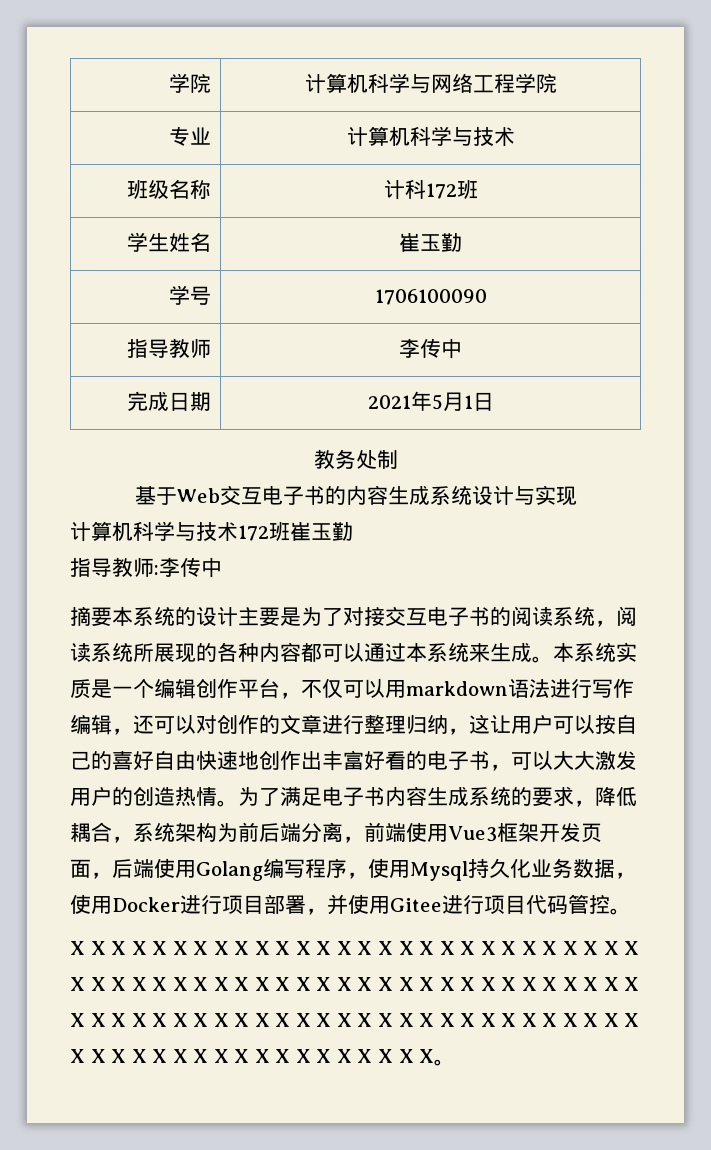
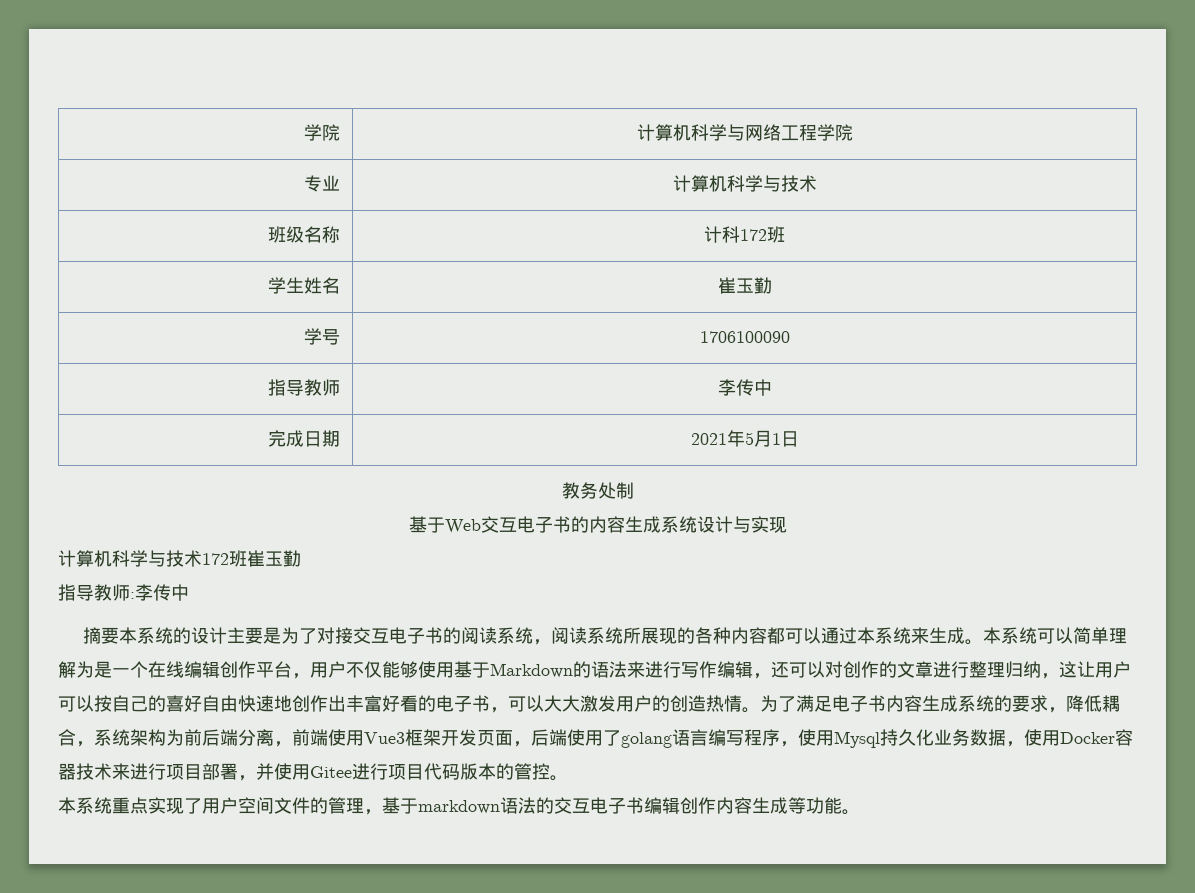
[616,642,637,662] [70,678,550,699] 实质是一个编辑创作平台，不仅可以用markdown语法 -> [1037,627,1128,644] [58,661,645,679] 可以简单理解为是一个在线编辑创作平台，用户不仅能够使用基于Markdown的语法来
[196,861,263,881] Golang -> [603,729,708,748] 了golang语言
(180, 904) none -> [1115,729,1133,746] [58,763,130,780] 容器技术来
(568, 904) none -> [460,763,514,780] 版本的
[70,941,640,955] [70,977,640,991] [70,1013,640,1027] [70,1049,435,1063] X X X X X X X X X X X X X X X X X X X X X X X X X X X X X X X X X X X X X X X X X X X X X X X X X X X X X X X X X X X X X X X X X X X X X X X X X X X X X X X X X X X X X X X X X X X X X X X X X X X X X X -> [58,797,842,815] 本系统重点实现了用户空间文件的管理，基于markdown语法的交互电子书编辑创作内容生成等功能

